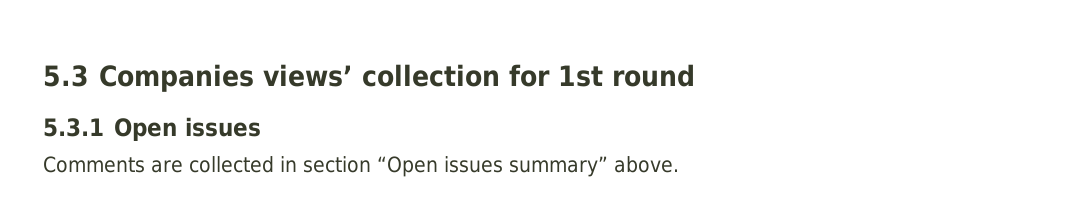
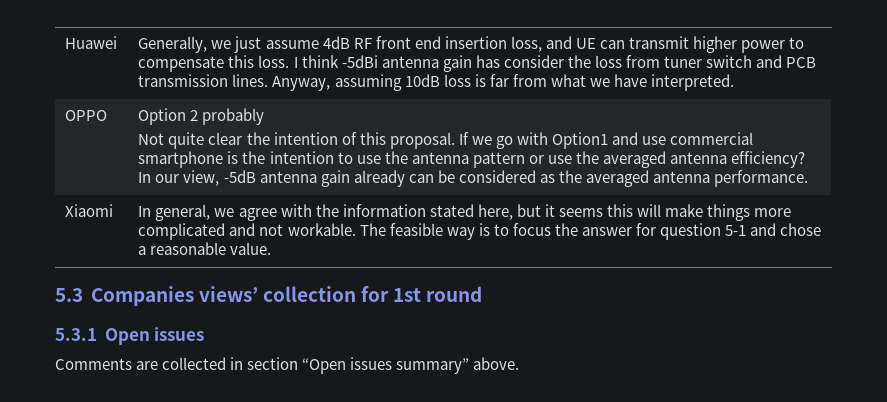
(43, 76) none -> [65,36,118,49] [138,36,805,53] [138,55,817,72] [138,74,734,91] [65,110,108,121] [138,108,265,125] [138,132,754,149] [138,151,806,168] [138,170,809,187] [65,204,114,217] [138,204,792,221] [138,223,822,240] [138,242,272,255] Huawei | Generally, we just assume 4dB RF front end insertion loss, and UE can transmit higher power to compensate this loss. I think -5dBi antenna gain has consider the loss from tuner switch and PCB transmission lines. Anyway, assuming 10dB loss is far from what we have interpreted. // OPPO | Option 2 probably // Not quite clear the intention of this proposal. If we go with Option1 and use commercial smartphone is the intention to use the antenna pattern or use the averaged antenna efficiency? In our view, -5dB antenna gain already can be considered as the averaged antenna performance. // Xiaomi | In general, we agree with the information stated here, but it seems this will make things more complicated and not workable. The feasible way is to focus the answer for question 5-1 and chose a reasonable value. //

